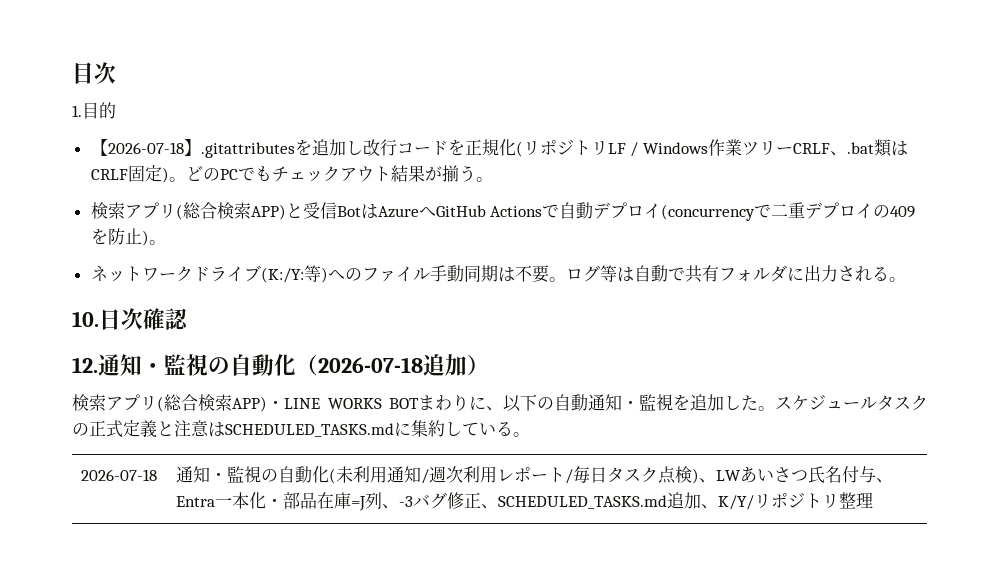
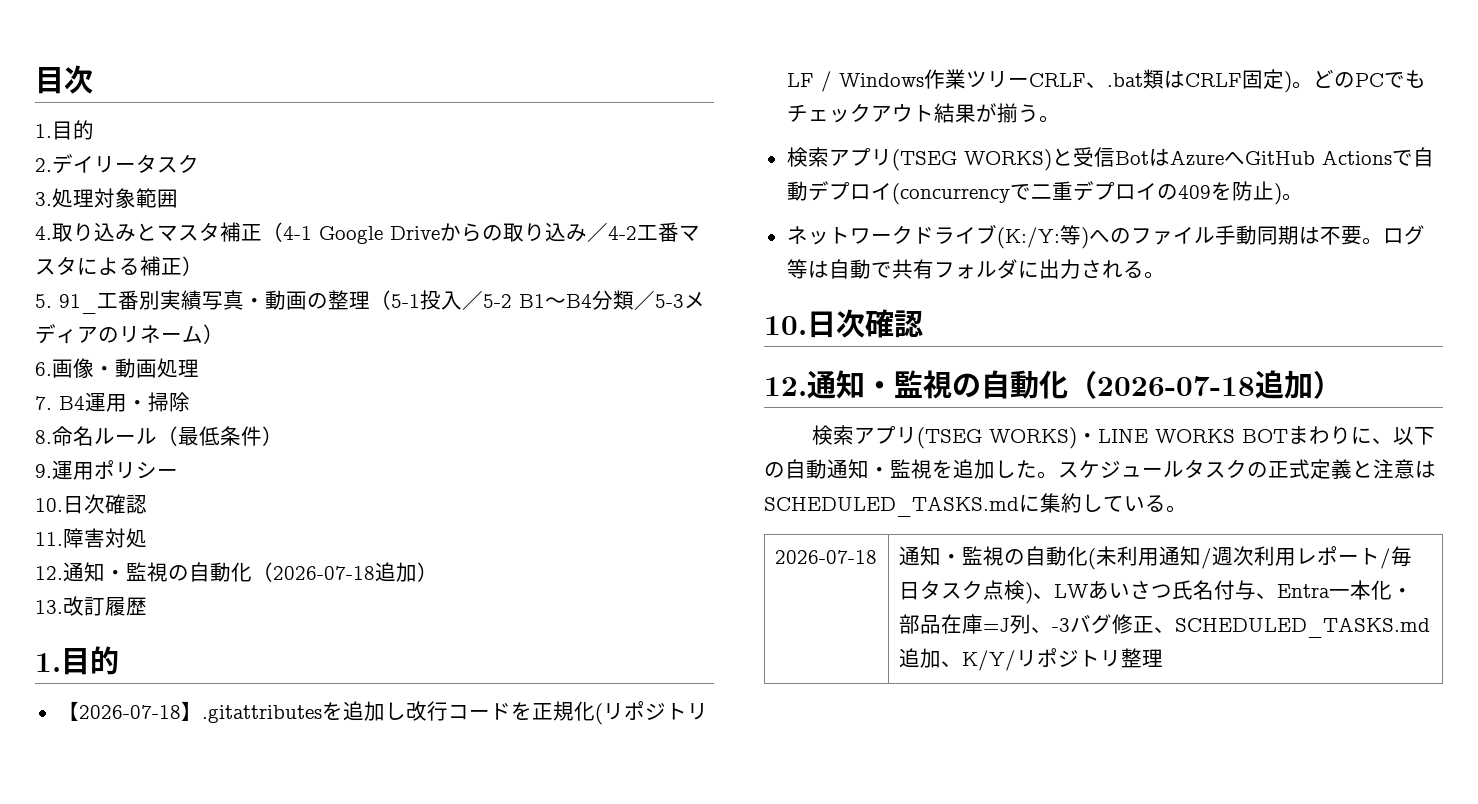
(116, 110) none -> [35,154,199,174] [35,188,178,208] [35,222,700,244] [35,256,203,276] [35,290,705,314] [35,324,224,344] [35,358,199,378] [35,392,190,412] [35,426,283,446] [35,460,178,480] [35,494,147,514] [35,528,147,548] [35,562,438,582] [35,596,147,616] [35,646,119,675] // 2.デイリータスク // 3.処理対象範囲 // 4.取り込みとマスタ補正（4-1 Google Driveからの取り込み／4-2工番マスタによる補正） // 5. 91_工番別実績写真・動画の整理（5-1投入／5-2 B1〜B4分類／5-3メディアのリネーム） // 6.画像・動画処理 // 7. B4運用・掃除 // 8.命名ルール（最低条件） // 9.運用ポリシー // 10.日次確認 // 11.障害対処 // 12.通知・監視の自動化（2026-07-18追加） // 13.改訂履歴 // 1.目的
[175,202,286,220] (総合検索APP) -> [891,149,1052,171] (TSEG WORKS)
[157,394,267,412] (総合検索APP) -> [917,427,1078,449] (TSEG WORKS)

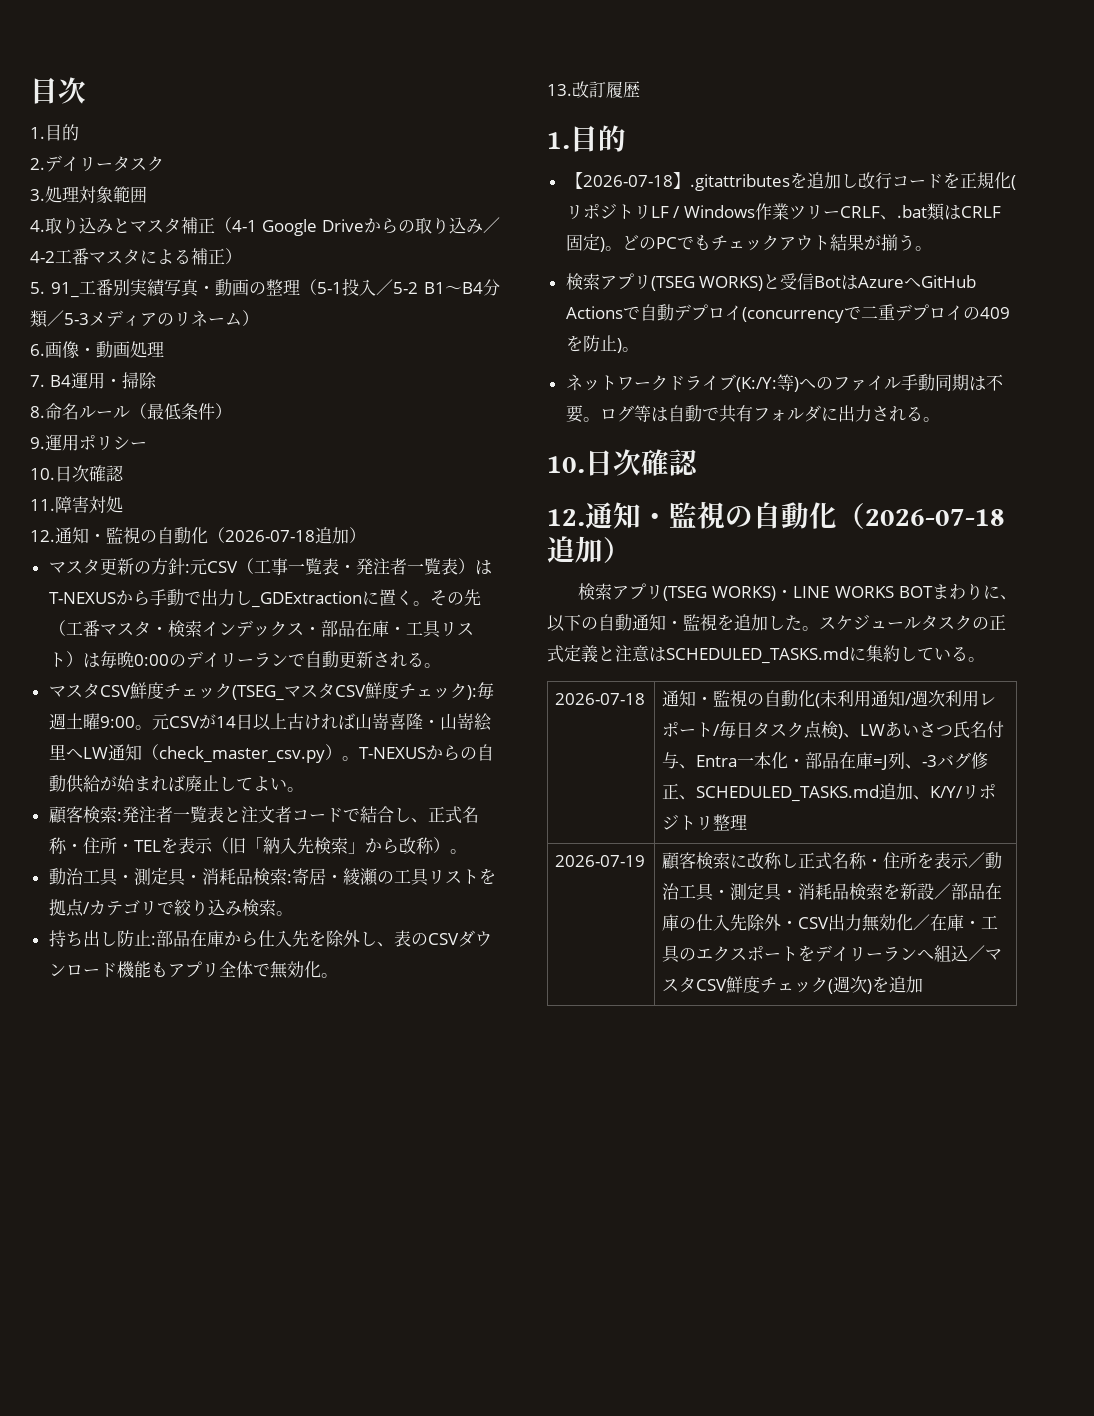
(438, 572) none -> [48,558,492,575] [48,589,481,608] [48,620,474,638] [48,651,441,669] [48,682,494,701] [48,713,492,731] [48,744,494,763] [48,775,304,793] [48,806,479,824] [48,837,467,854] [48,868,496,886] [48,899,293,917] [48,930,492,947] [48,961,338,979] // マスタ更新の方針:元CSV（工事一覧表・発注者一覧表）はT-NEXUSから手動で出力し_GDExtractionに置く。その先（工番マスタ・検索インデックス・部品在庫・工具リスト）は毎晩0:00のデイリーランで自動更新される。 // マスタCSV鮮度チェック(TSEG_マスタCSV鮮度チェック):毎週土曜9:00。元CSVが14日以上古ければ山嵜喜隆・山嵜絵里へLW通知（check_master_csv.py）。T-NEXUSからの自動供給が始まれば廃止してよい。 // 顧客検索:発注者一覧表と注文者コードで結合し、正式名称・住所・TELを表示（旧「納入先検索」から改称）。 // 動治工具・測定具・消耗品検索:寄居・綾瀬の工具リストを拠点/カテゴリで絞り込み検索。 // 持ち出し防止:部品在庫から仕入先を除外し、表のCSVダウンロード機能もアプリ全体で無効化。
(1163, 658) none -> [555,855,646,867] [662,852,1003,870] [662,883,1003,901] [662,914,999,932] [662,945,1003,963] [662,976,924,994] // 2026-07-19 | 顧客検索に改称し正式名称・住所を表示／動治工具・測定具・消耗品検索を新設／部品在庫の仕入先除外・CSV出力無効化／在庫・工具のエクスポートをデイリーランへ組込／マスタCSV鮮度チェック(週次)を追加

